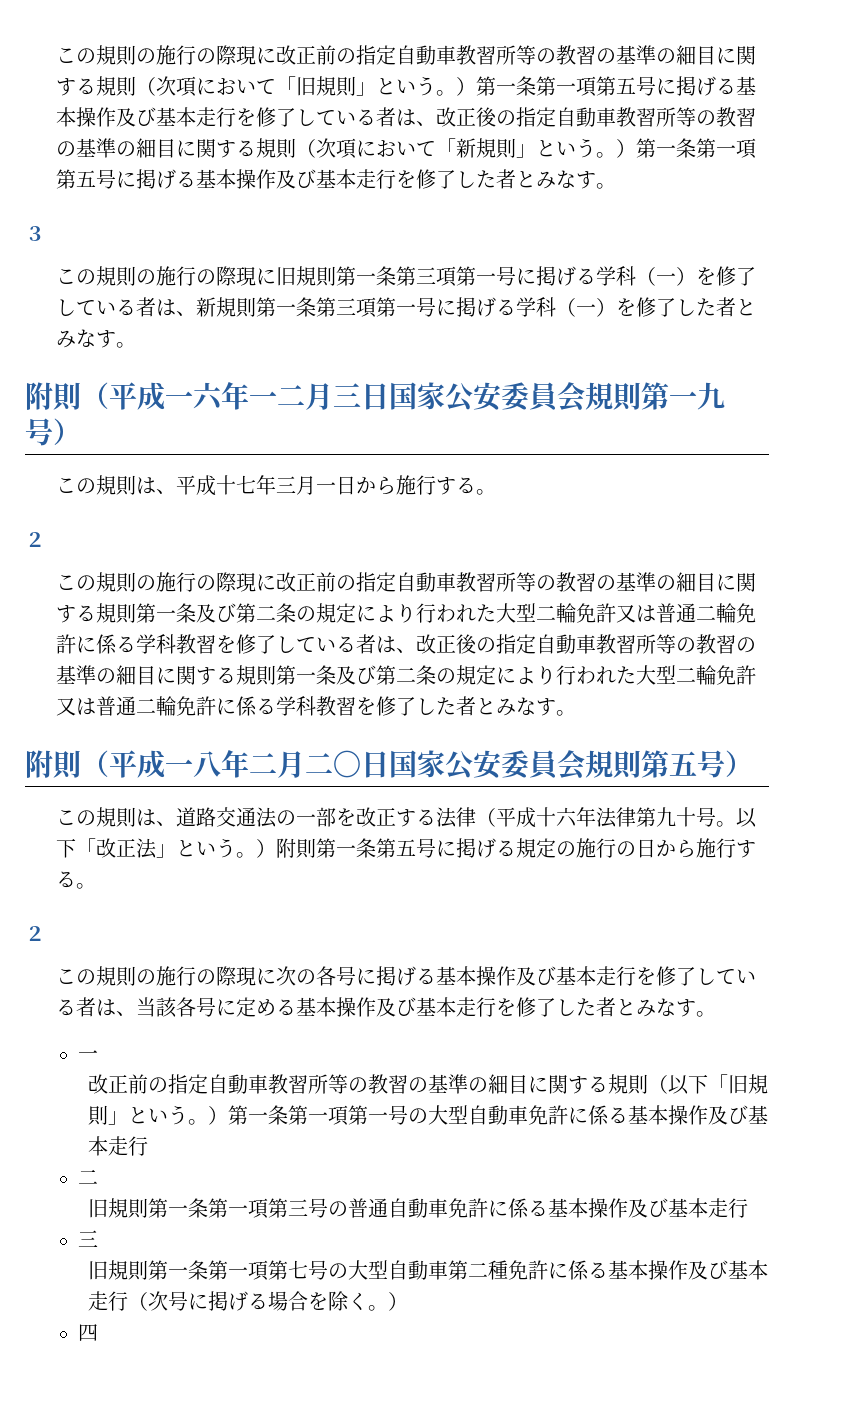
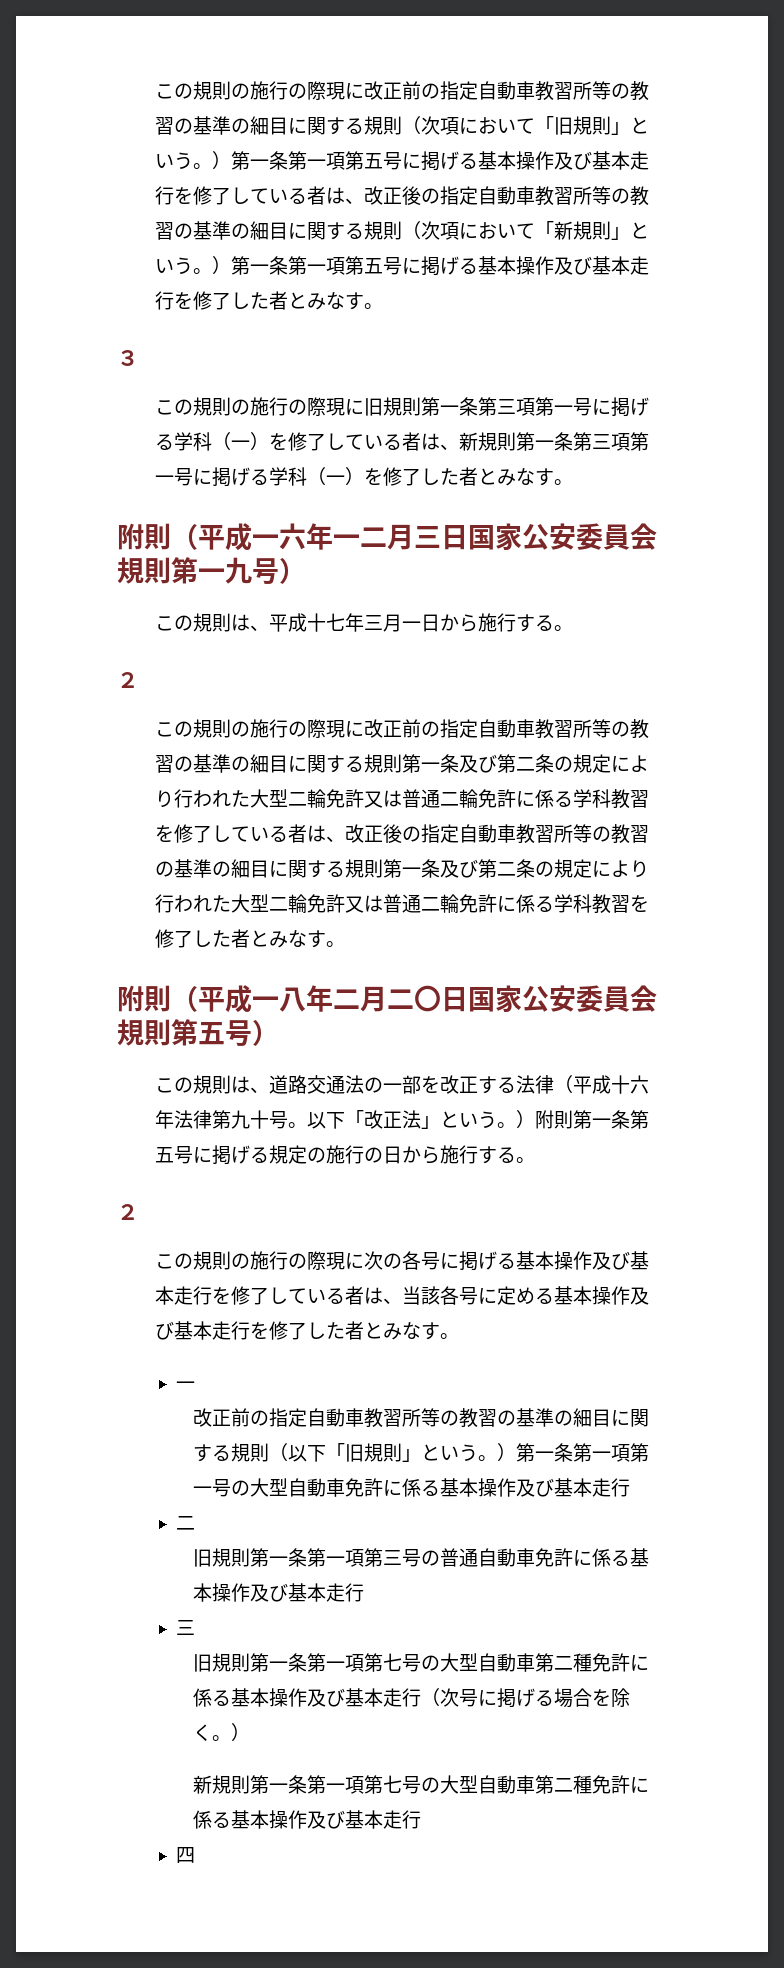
(408, 1301) none -> [192,1775,649,1794] [192,1810,421,1829] // 新規則第一条第一項第七号の大型自動車第二種免許に係る基本操作及び基本走行

